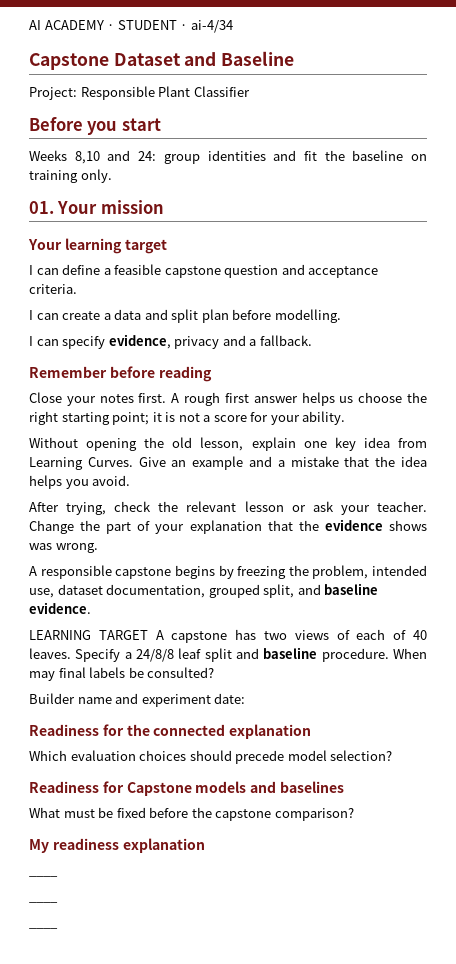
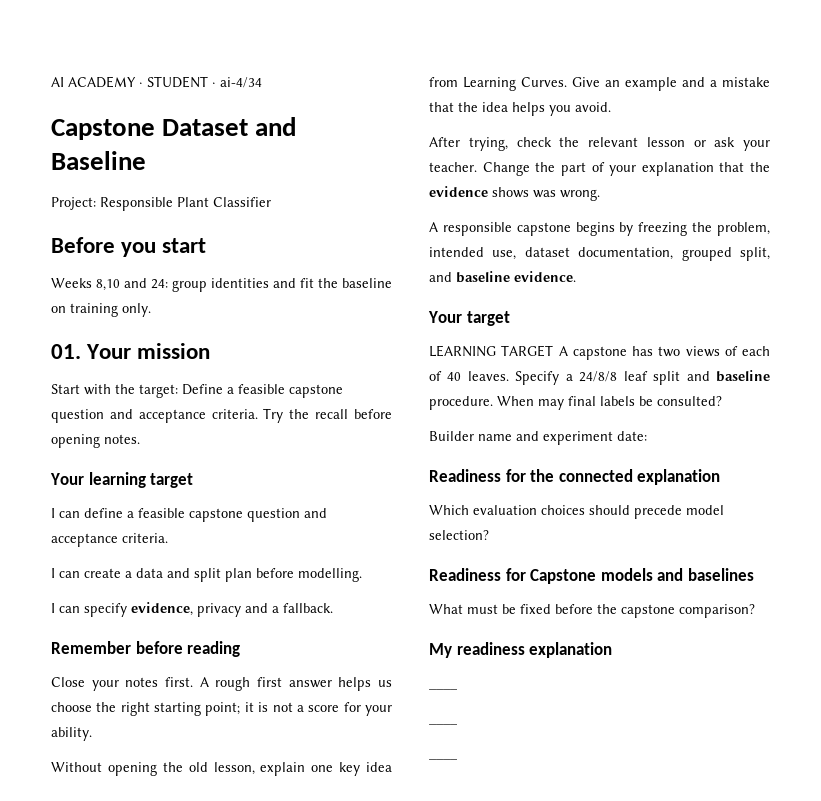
(164, 207) none -> [51,384,343,398] [51,408,392,423] [51,434,140,448] // Start with the target: Define a feasible capstone question and acceptance criteria. Try the recall before opening notes.
(91, 608) none -> [428,311,510,326] // Your target

